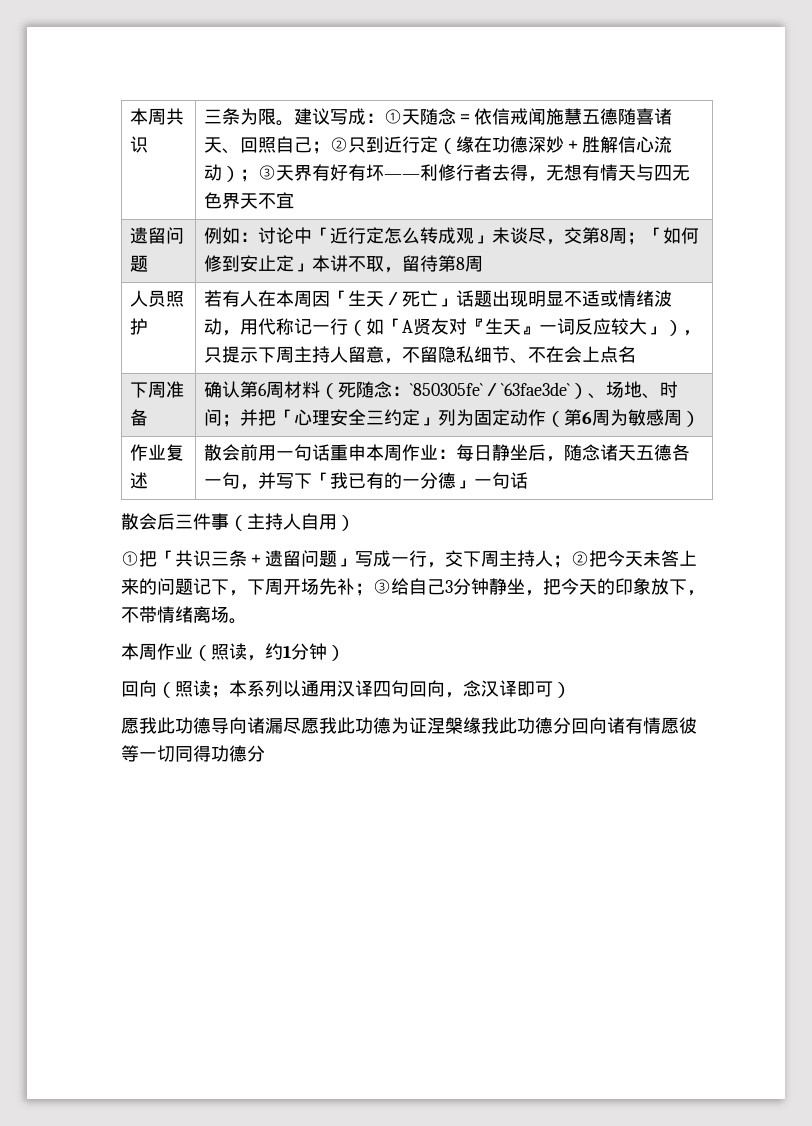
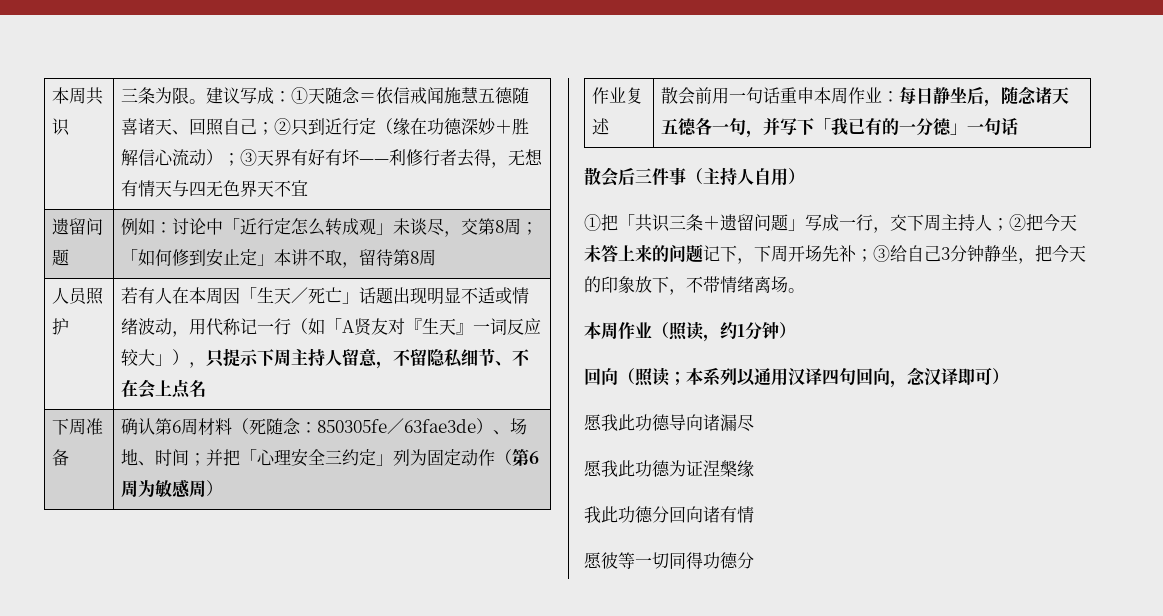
[410,382,571,396] `850305fe`／`63fae3de` -> [317,418,477,434] 850305fe／63fae3de
(301, 725) none -> (754, 423) //
(481, 725) none -> (754, 468) //
(661, 725) none -> (754, 514) //

